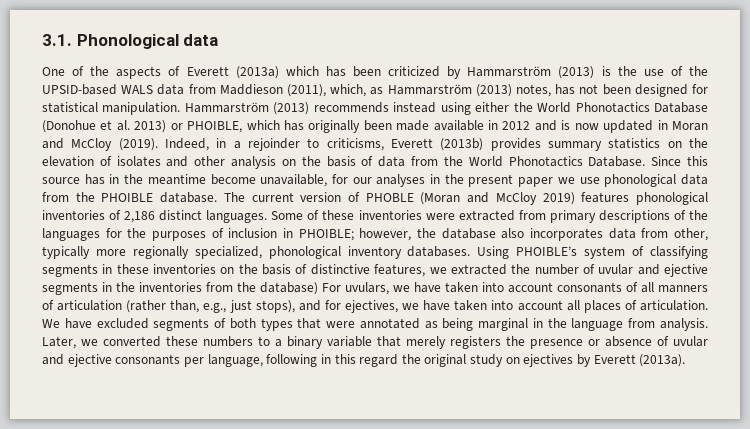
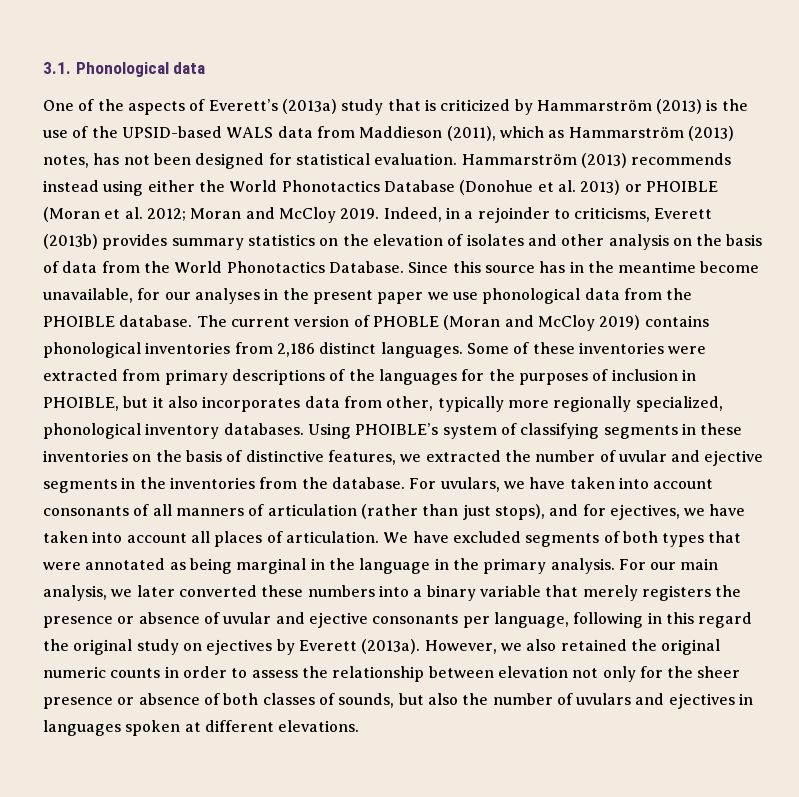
[186,66,381,79] Everett (2013a) which has been -> [208,99,436,115] Everett’s (2013a) study that is
[330,84,367,97] which, -> [499,126,544,138] which
[102,102,181,115] manipulation. -> [374,153,458,165] evaluation.
[187,120,668,133] PHOIBLE, which has originally been made available in 2012 and is now updated in -> [645,181,718,192] [43,207,186,222] PHOIBLE (Moran et al. 2012;
[118,138,158,151] (2019). -> [340,208,380,219] 2019.
[581,192,630,203] features -> [644,315,709,327] contains
[109,210,122,220] of -> [234,342,273,354] from
[298,228,496,241] PHOIBLE; however, the database -> [43,396,164,411] PHOIBLE, but it
[260,282,318,295] database) -> [331,477,405,489] database.
[170,300,227,313] than, e.g., -> [422,504,459,516] than
[628,318,708,331] [42,336,98,349] from analysis. Later, we -> [434,558,719,574] [43,585,175,601] in the primary analysis. For our main analysis, we later
[258,336,270,346] to -> [378,585,409,597] into
(686, 360) none -> [424,639,721,655] [43,666,741,682] [43,693,754,709] [43,720,360,736] However, we also retained the original numeric counts in order to assess the relationship between elevation not only for the sheer presence or absence of both classes of sounds, but also the number of uvulars and ejectives in languages spoken at different elevations.

